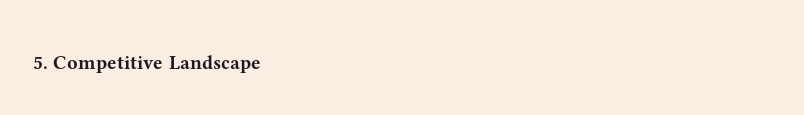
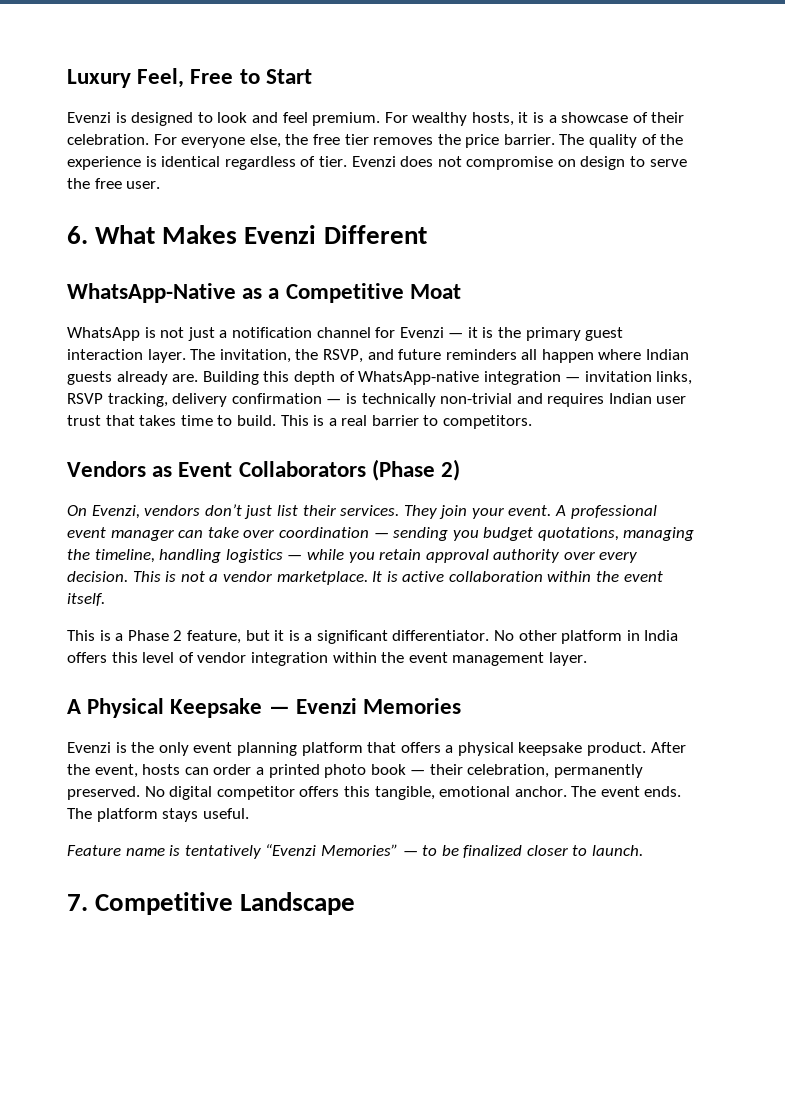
[33,56,48,69] 5. -> [67,68,312,88] [67,112,685,126] [67,134,684,148] [67,156,687,170] [67,178,161,189] [67,225,427,244] [67,283,461,303] [67,327,624,341] [67,349,690,363] [67,371,693,385] [67,393,687,407] [67,415,533,429] [67,459,461,481] [67,504,657,519] [67,527,695,541] [67,549,638,563] [67,571,663,585] [67,593,105,606] [67,630,679,644] [67,652,587,666] [67,698,462,718] [67,742,686,756] [67,764,644,778] [67,786,682,800] [67,808,249,822] [67,844,644,859] [67,894,88,911] Luxury Feel, Free to Start // Evenzi is designed to look and feel premium. For wealthy hosts, it is a showcase of their celebration. For everyone else, the free tier removes the price barrier. The quality of the experience is identical regardless of tier. Evenzi does not compromise on design to serve the free user. // 6. What Makes Evenzi Different // WhatsApp-Native as a Competitive Moat // WhatsApp is not just a notification channel for Evenzi — it is the primary guest interaction layer. The invitation, the RSVP, and future reminders all happen where Indian guests already are. Building this depth of WhatsApp-native integration — invitation links, RSVP tracking, delivery confirmation — is technically non-trivial and requires Indian user trust that takes time to build. This is a real barrier to competitors. // Vendors as Event Collaborators (Phase 2) // On Evenzi, vendors don’t just list their services. They join your event. A professional event manager can take over coordination — sending you budget quotations, managing the timeline, handling logistics — while you retain approval authority over every decision. This is not a vendor marketplace. It is active collaboration within the event itself. // This is a Phase 2 feature, but it is a significant differentiator. No other platform in India offers this level of vendor integration within the event management layer. // A Physical Keepsake — Evenzi Memories // Evenzi is the only event planning platform that offers a physical keepsake product. After the event, hosts can order a printed photo book — their celebration, permanently preserved. No digital competitor offers this tangible, emotional anchor. The event ends. The platform stays useful. // Feature name is tentatively “Evenzi Memories” — to be finalized closer to launch. // 7.

